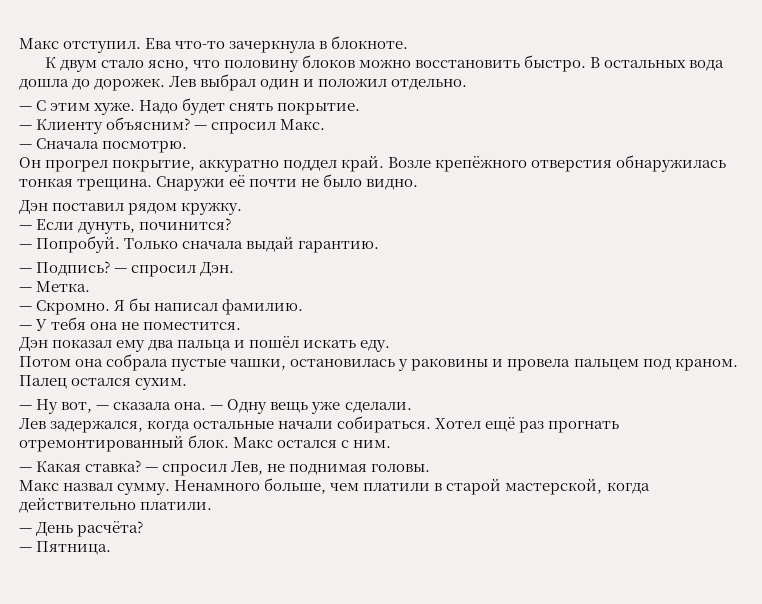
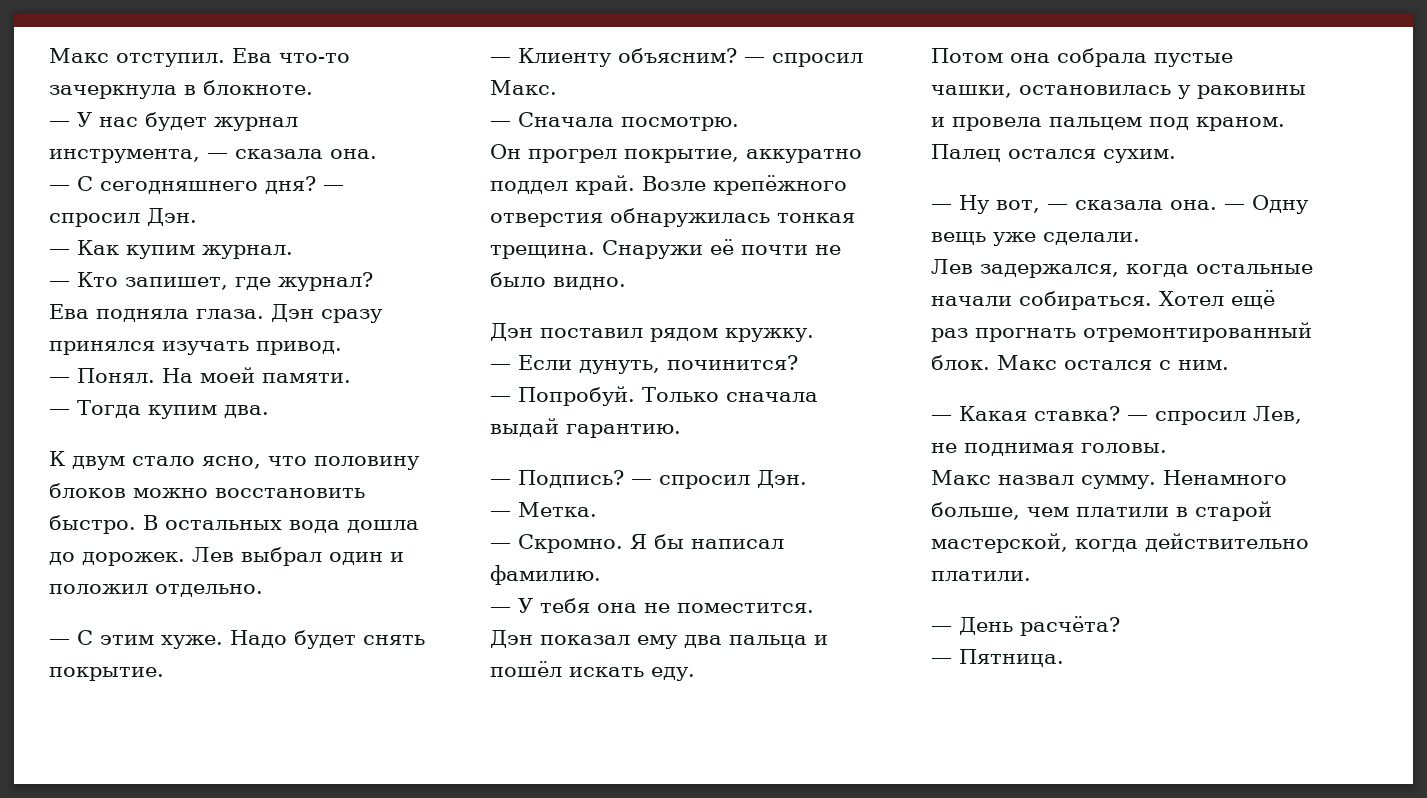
(409, 42) none -> [49,112,298,131] [49,149,377,163] [49,176,344,194] [49,208,197,227] [49,240,293,259] [49,272,373,291] [49,304,383,323] [49,341,342,355] [49,367,351,383] [49,400,269,419] // — У нас будет журнал инструмента, — сказала она. // — С сегодняшнего дня? — спросил Дэн. // — Как купим журнал. // — Кто запишет, где журнал? // Ева подняла глаза. Дэн сразу принялся изучать привод. // — Понял. На моей памяти. // — Тогда купим два.

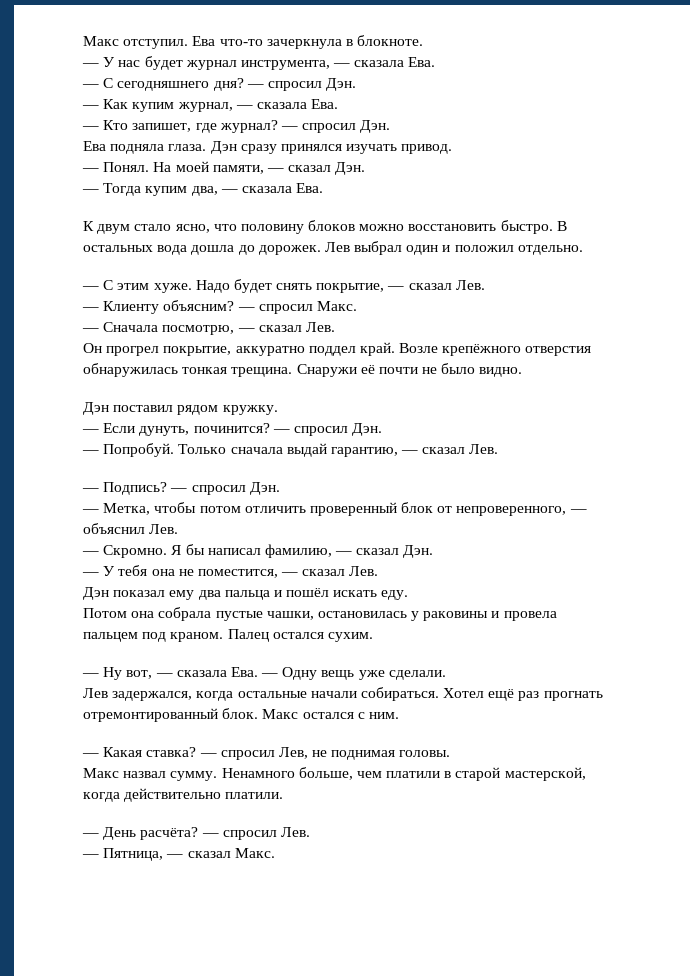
[330,149,377,159] она. -> [408,57,436,67] Ева.
[202,245,293,259] журнал. -> [177,99,339,112] журнал, — сказала Ева.
(373, 281) none -> [280,120,391,133] — спросил Дэн.
[262,373,351,383] памяти. -> [212,162,366,175] памяти, — сказал Дэн.
[224,405,269,418] два. -> [191,183,324,196] два, — сказала Ева.
[49,667,164,681] покрытие. -> [316,280,485,293] покрытие, — сказал Лев.
[621,117,739,131] посмотрю. -> [162,322,335,335] посмотрю, — сказал Лев.
(798, 362) none -> [272,423,383,436] — спросил Дэн.
[566,424,681,438] гарантию. -> [330,444,499,457] гарантию, — сказал Лев.
[518,502,597,517] Метка. -> [103,502,587,516] [83,523,179,534] Метка, чтобы потом отличить проверенный блок от непроверенного, — объяснил Лев.
[490,565,601,585] фамилию. -> [264,544,434,558] фамилию, — сказал Дэн.
[677,603,814,613] поместится. -> [197,566,379,578] поместится, — сказал Лев.
[1170,200,1217,210] она. -> [230,667,258,677] Ева.
[931,649,1064,667] // — Пятница. -> [201,827,310,840] [82,848,275,861] — спросил Лев. // — Пятница, — сказал Макс.

